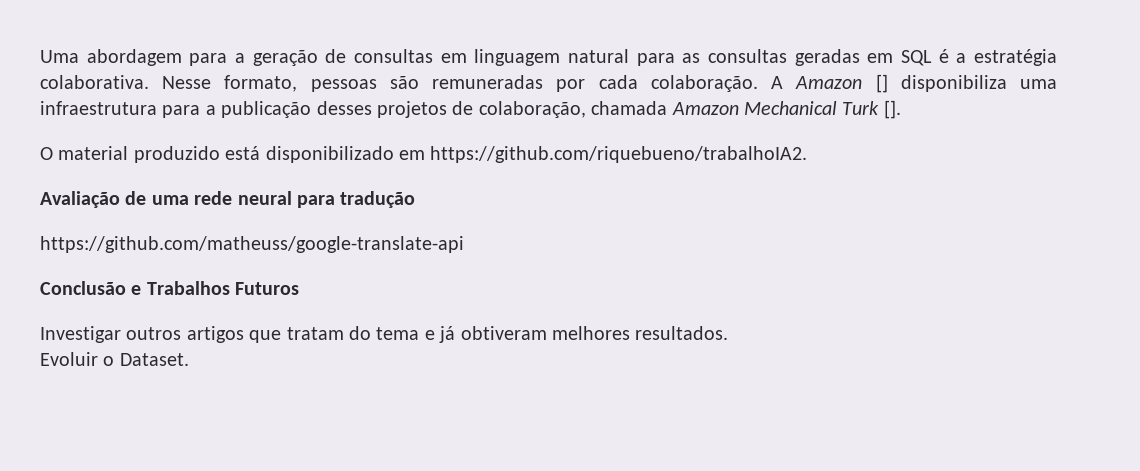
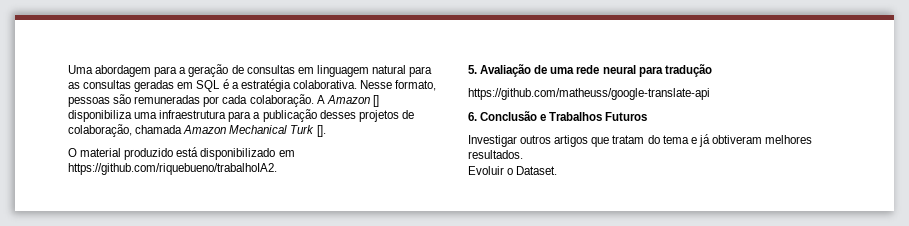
(808, 154) none -> [468,65,477,74] 5.
(464, 244) none -> [468,112,477,121] 6.

